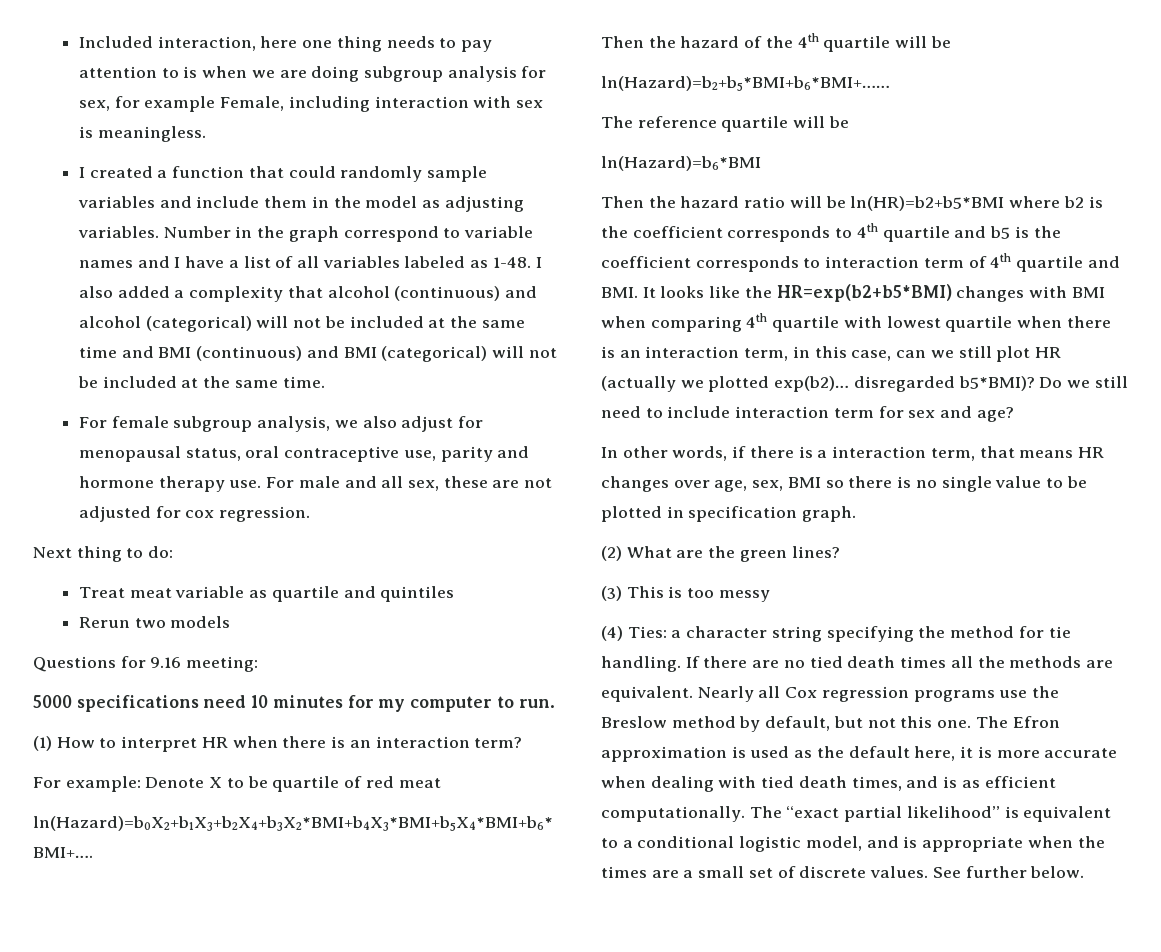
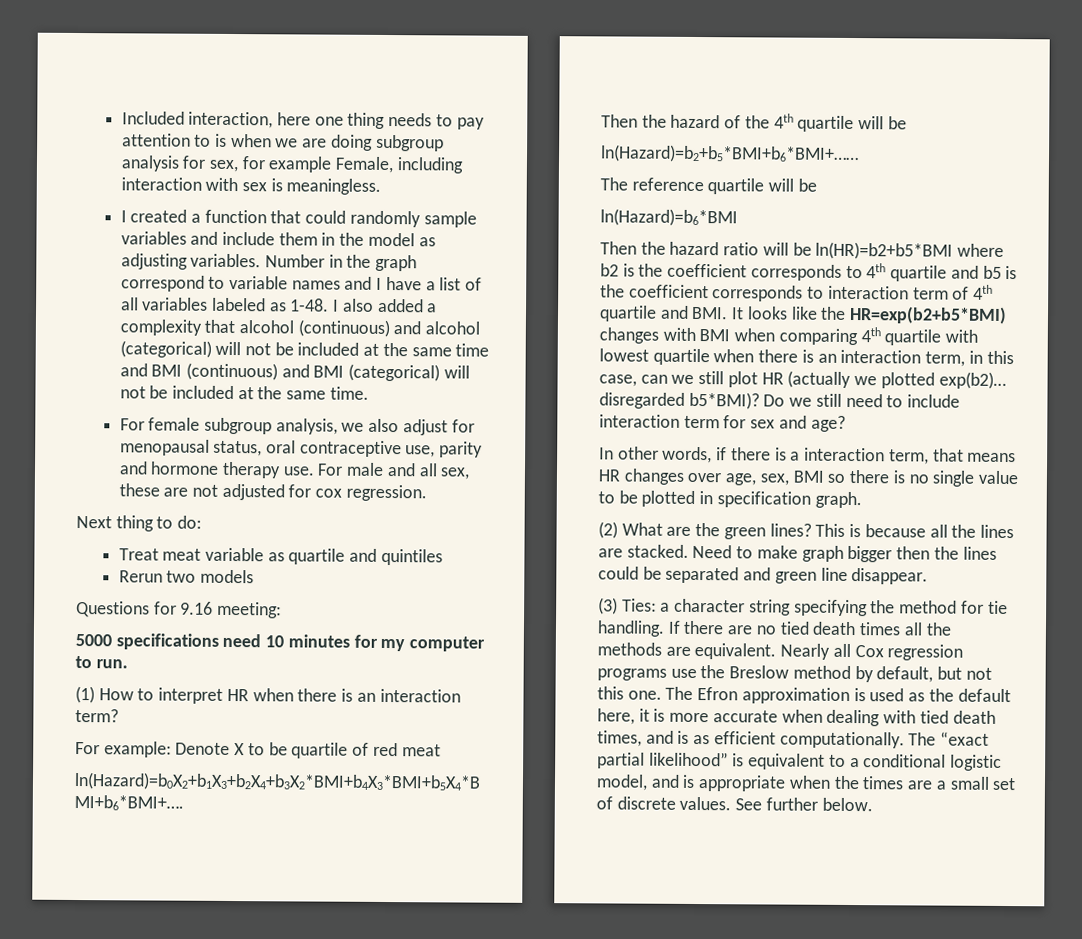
[601,586,770,602] [601,626,623,641] // (3) This is too messy // (4) -> [815,523,1014,539] [598,544,997,563] [598,566,929,585] [598,597,618,615] This is because all the lines are stacked. Need to make graph bigger then the lines could be separated and green line disappear. // (3)

